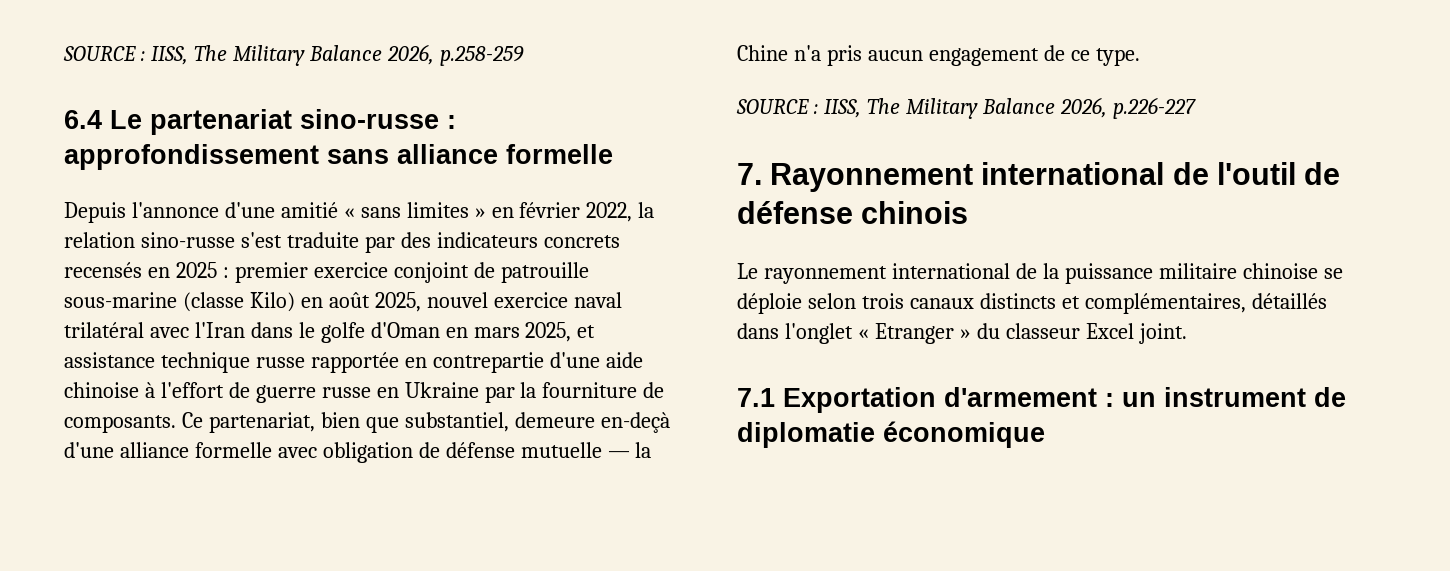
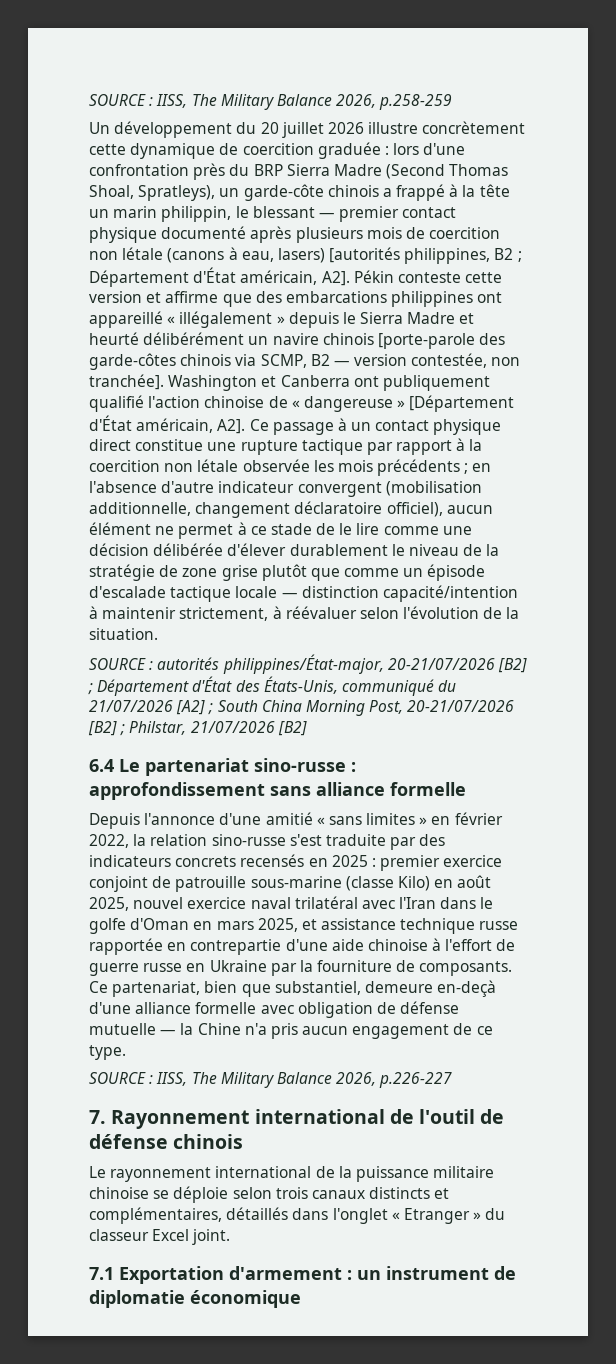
(524, 56) none -> [89,121,526,138] [89,142,466,159] [89,163,509,180] [89,184,510,201] [89,206,457,222] [89,226,501,243] [89,247,522,264] [89,267,503,287] [89,291,503,307] [89,311,475,328] [89,332,506,349] [89,353,521,370] [89,374,490,391] [89,395,515,412] [89,415,502,435] [89,438,483,455] [89,459,492,476] [89,481,482,497] [89,501,493,518] [89,522,472,539] [89,543,500,556] [89,564,486,581] [89,585,518,602] [89,606,520,621] [89,628,158,640] [89,654,527,674] [88,676,457,696] [89,700,515,716] [88,721,307,736] // Un développement du 20 juillet 2026 illustre concrètement cette dynamique de coercition graduée : lors d'une confrontation près du BRP Sierra Madre (Second Thomas Shoal, Spratleys), un garde-côte chinois a frappé à la tête un marin philippin, le blessant — premier contact physique documenté après plusieurs mois de coercition non létale (canons à eau, lasers) [autorités philippines, B2 ; Département d'État américain, A2]. Pékin conteste cette version et affirme que des embarcations philippines ont appareillé « illégalement » depuis le Sierra Madre et heurté délibérément un navire chinois [porte-parole des garde-côtes chinois via SCMP, B2 — version contestée, non tranchée]. Washington et Canberra ont publiquement qualifié l'action chinoise de « dangereuse » [Département d'État américain, A2]. Ce passage à un contact physique direct constitue une rupture tactique par rapport à la coercition non létale observée les mois précédents ; en l'absence d'autre indicateur convergent (mobilisation additionnelle, changement déclaratoire officiel), aucun élément ne permet à ce stade de le lire comme une décision délibérée d'élever durablement le niveau de la stratégie de zone grise plutôt que comme un épisode d'escalade tactique locale — distinction capacité/intention à maintenir strictement, à réévaluer selon l'évolution de la situation. // SOURCE : autorités philippines/État-major, 20-21/07/2026 [B2] ; Département d'État des États-Unis, communiqué du 21/07/2026 [A2] ; South China Morning Post, 20-21/07/2026 [B2] ; Philstar, 21/07/2026 [B2]

